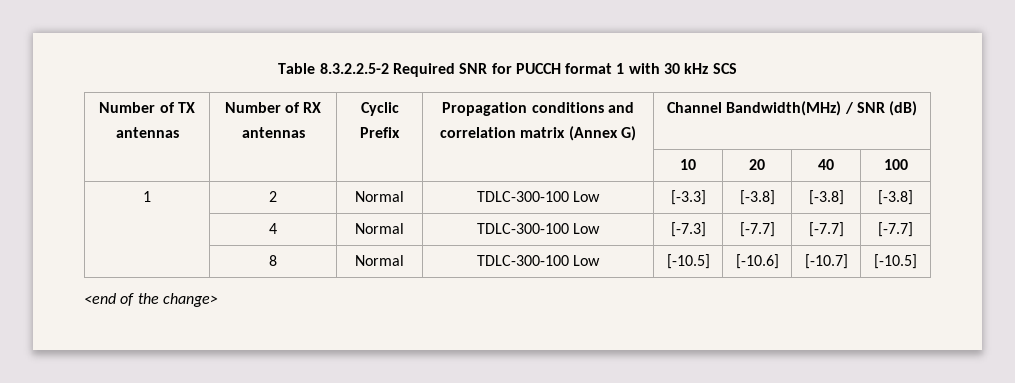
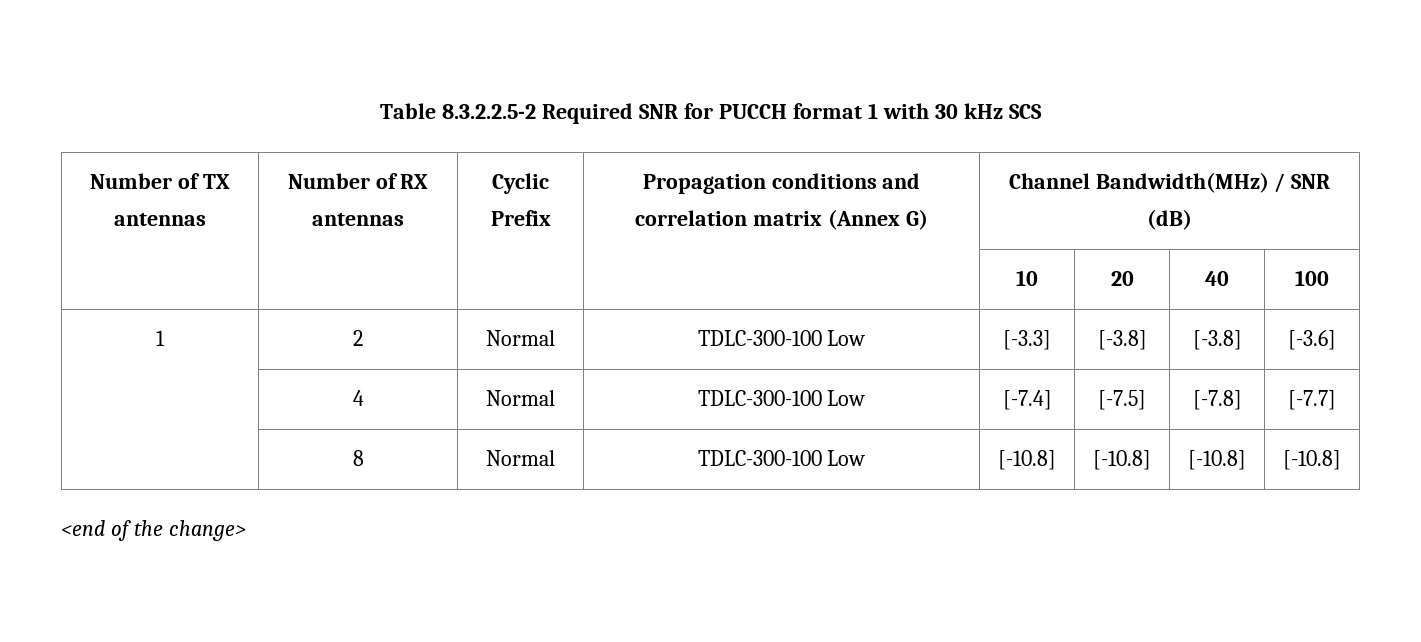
[878,190,914,205] [-3.8] -> [1288,330,1336,350] [-3.6]
[670,222,706,237] [739,222,775,237] [808,222,844,237] [-7.3] | [-7.7] | [-7.7] -> [1002,390,1052,410] [1098,390,1146,410] [1192,390,1242,410] [-7.4] | [-7.5] | [-7.8]
[666,254,710,269] [735,254,779,269] [804,254,848,269] [874,254,918,269] [-10.5] | [-10.6] | [-10.7] | [-10.5] -> [998,450,1056,470] [1093,450,1151,470] [1188,450,1246,470] [1283,450,1341,470] [-10.8] | [-10.8] | [-10.8] | [-10.8]

